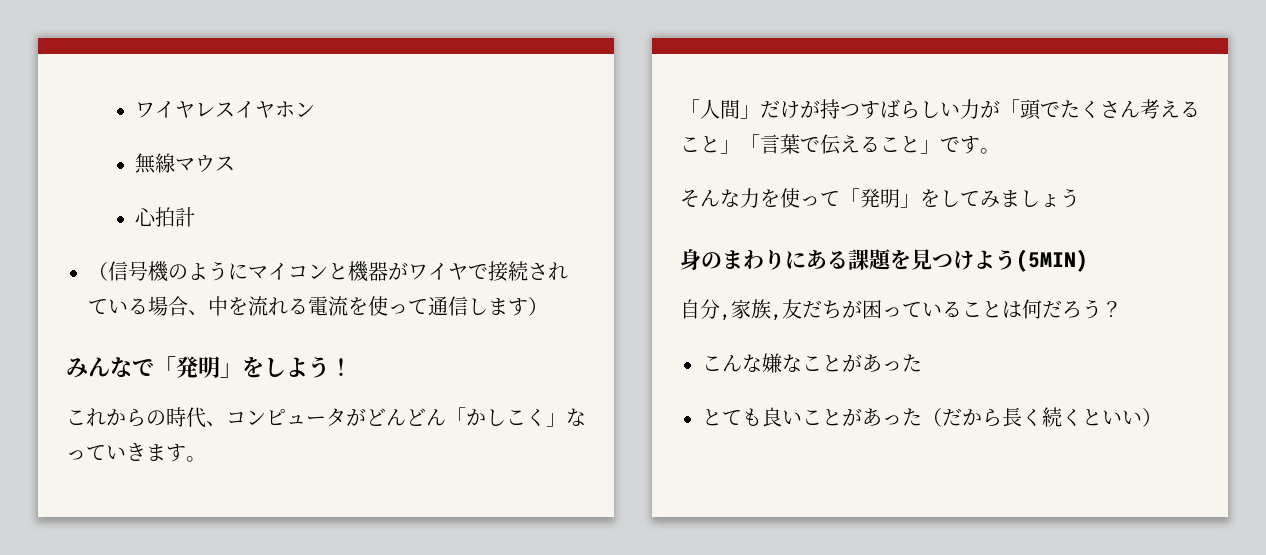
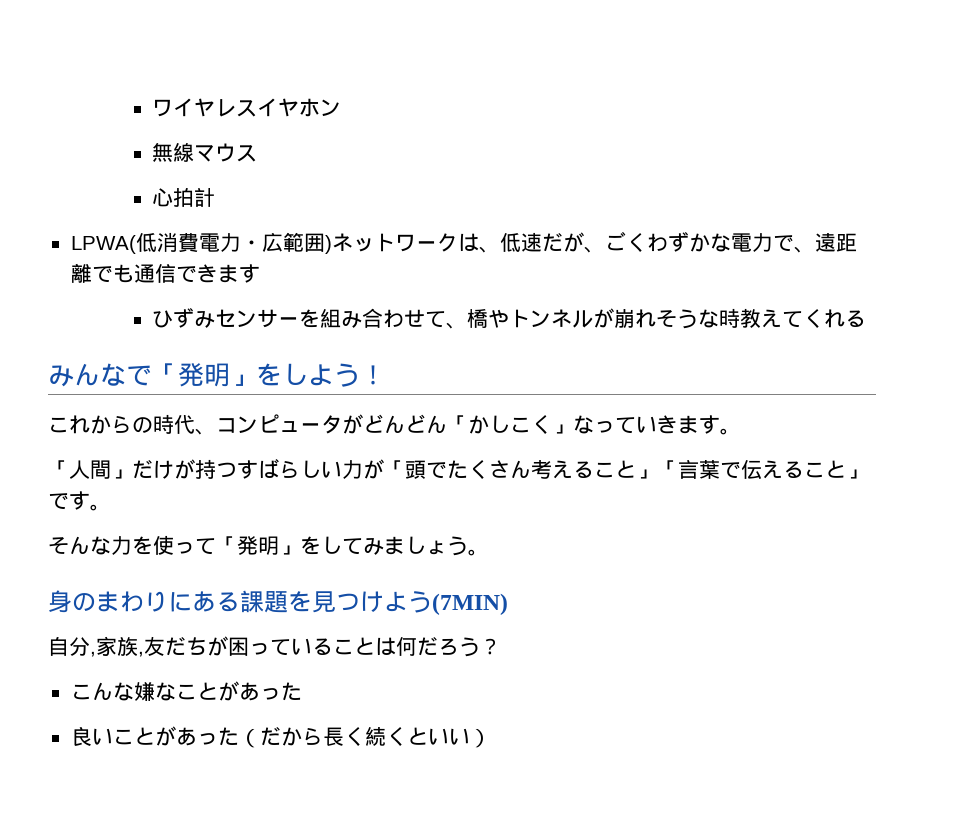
[88,261,568,282] [88,296,548,316] （信号機のようにマイコンと機器がワイヤで接続されている場合、中を流れる電流を使って通信します） -> [70,231,857,254] [70,263,260,283] [152,308,867,329] LPWA(低消費電力・広範囲)ネットワークは、低速だが、ごくわずかな電力で、遠距離でも通信できます // ひずみセンサーを組み合わせて、橋やトンネルが崩れそうな時教えてくれる
(1080, 198) none -> [468,549,489,556] 。
[1016,249,1088,272] (5MIN) -> [432,593,508,615] (7MIN)
[702,408,762,426] とても -> (302, 691) none

